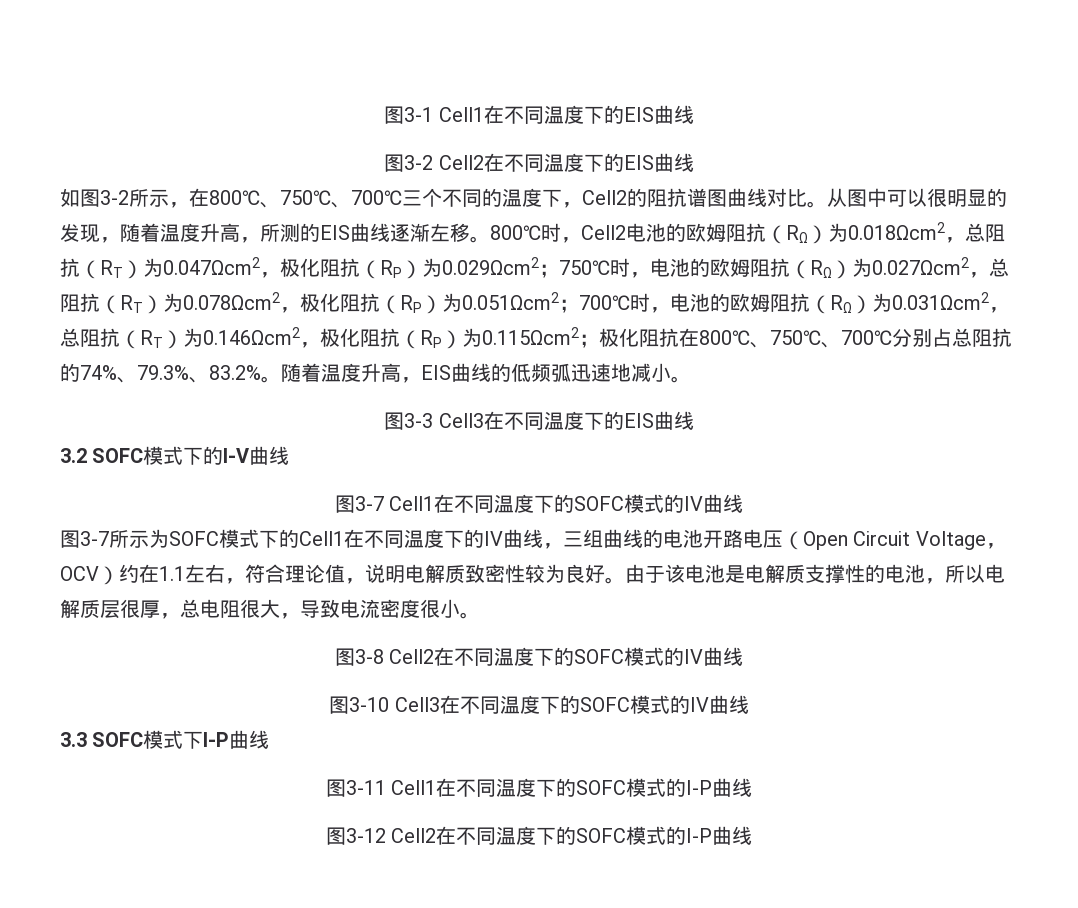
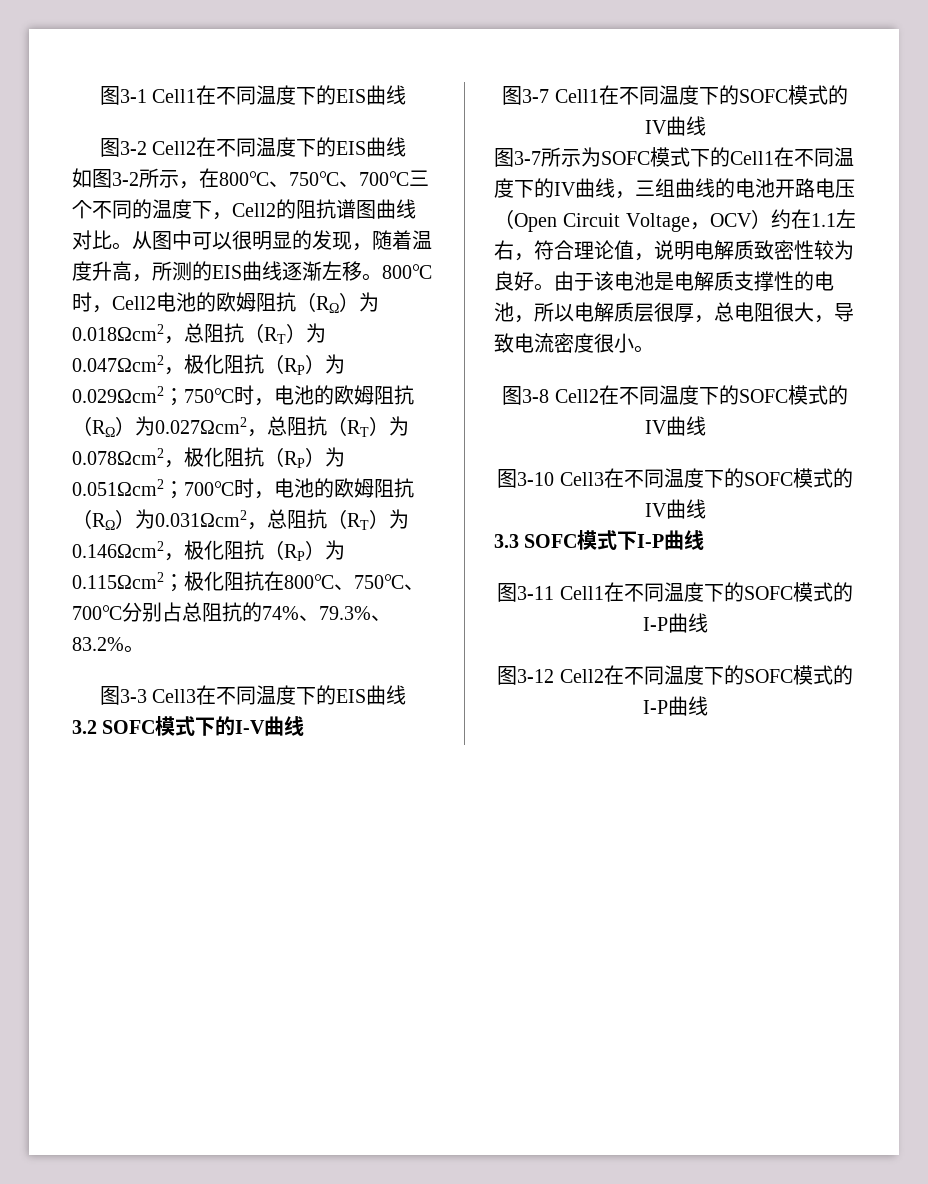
[281,363,691,383] 随着温度升高，EIS曲线的低频弧迅速地减小。 -> (144, 649) none

